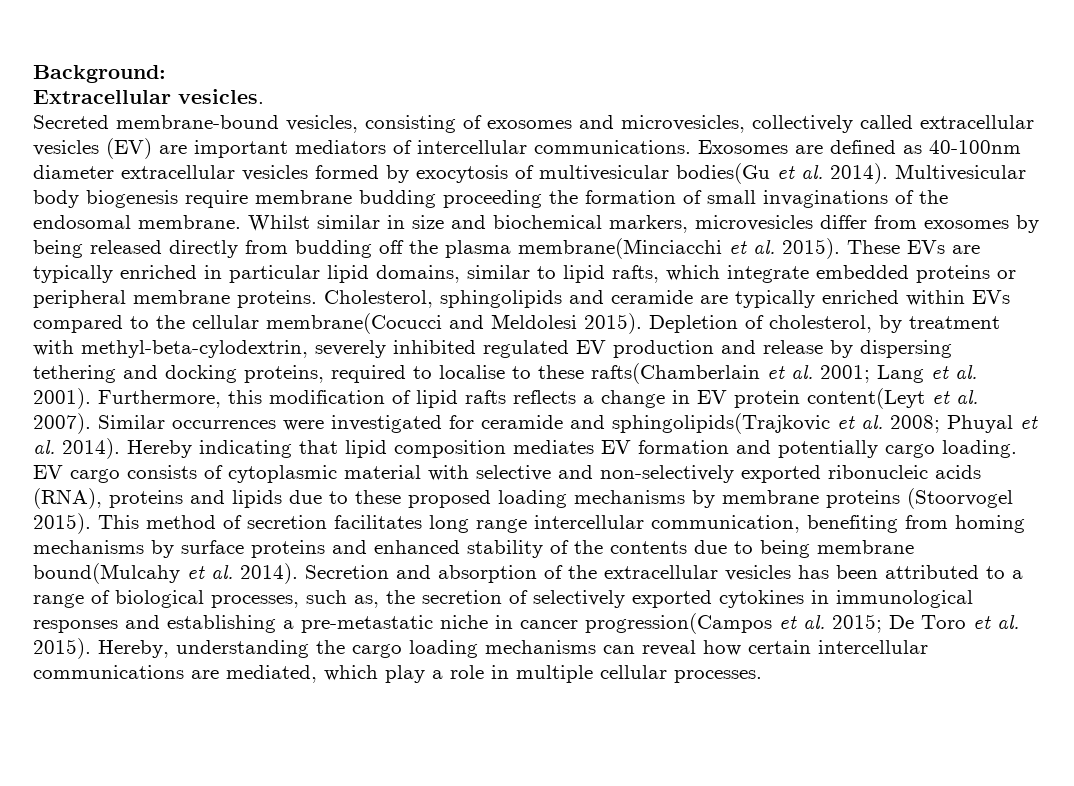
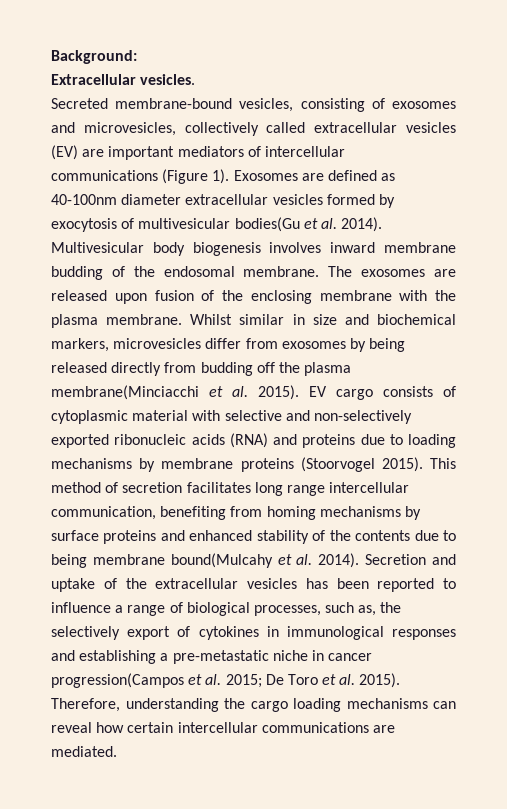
[534,140,691,154] communications. -> [51,169,230,184] communications (Figure 1).
[185,190,948,208] [33,215,131,229] require membrane budding proceeding the formation of small invaginations of the endosomal -> [269,242,457,253] [51,266,456,280] [51,290,456,304] [51,314,98,328] involves inward membrane budding of the endosomal membrane. The exosomes are released upon fusion of the enclosing membrane with the plasma
[847,240,980,254] [33,265,1016,283] [33,290,1010,308] [33,313,1000,334] [33,340,952,358] [33,363,977,384] [33,388,978,409] [33,413,1038,434] [33,438,1017,459] These EVs are typically enriched in particular lipid domains, similar to lipid rafts, which integrate embedded proteins or peripheral membrane proteins. Cholesterol, sphingolipids and ceramide are typically enriched within EVs compared to the cellular membrane(Cocucci and Meldolesi 2015). Depletion of cholesterol, by treatment with methyl-beta-cylodextrin, severely inhibited regulated EV production and release by dispersing tethering and docking proteins, required to localise to these rafts(Chamberlain et al. 2001; Lang et al. 2001). Furthermore, this modification of lipid rafts reflects a change in EV protein content(Leyt et al. 2007). Similar occurrences were investigated for ceramide and sphingolipids(Trajkovic et al. 2008; Phuyal et al. 2014). Hereby indicating that lipid composition mediates EV formation and potentially cargo loading. -> (299, 392) none
[33,488,491,509] (RNA), proteins and lipids due to these proposed -> [229,433,403,448] (RNA) and proteins due to
[438,565,537,583] absorption -> [51,578,95,592] uptake
[885,565,1005,579] attributed to -> [377,578,456,592] [51,602,111,613] reported to influence
[422,590,712,608] secretion of selectively exported -> [51,626,191,640] selectively export of
[98,640,169,658] Hereby, -> [51,698,120,712] Therefore,
[226,665,762,683] mediated, which play a role in multiple cellular processes. -> [51,746,117,757] mediated.

